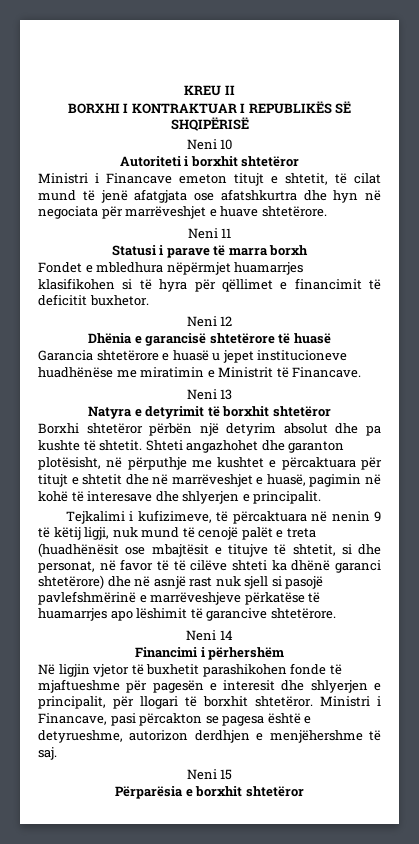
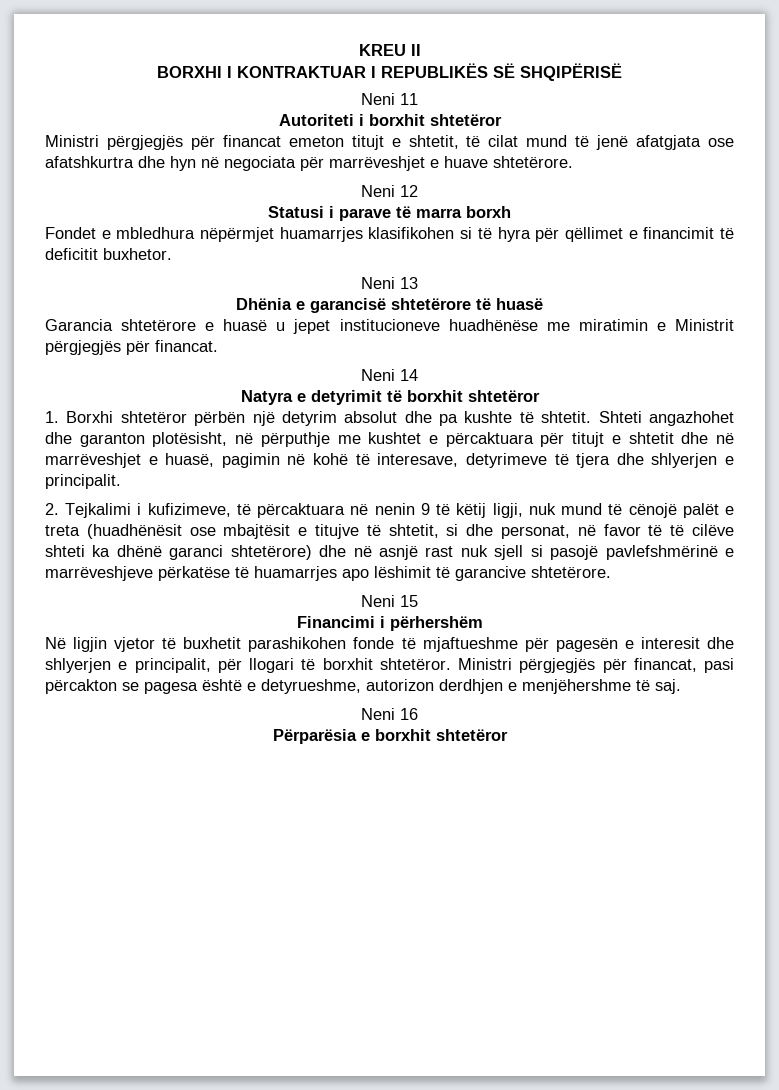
[220,139,233,150] 10 -> [400,93,418,105] 11
[95,173,172,184] i Financave -> [106,135,281,150] përgjegjës për financat
[221,228,232,238] 11 -> [400,185,418,197] 12
[220,316,233,326] 12 -> [400,277,418,289] 13
[276,367,362,378] [186,389,233,400] të Financave. // Neni 13 -> [45,340,218,355] [361,369,418,381] përgjegjës për financat. // Neni 14
(331, 411) none -> [45,411,59,423] 1.
[87,491,153,502] interesave -> [377,453,611,468] interesave, detyrimeve të tjera
(322, 497) none -> [45,503,59,515] 2.
[198,527,239,540] cenojë -> [628,503,677,518] cënojë
[219,630,233,640] 14 -> [400,595,418,607] 15
[377,696,381,706] [38,713,107,725] i Financave, -> [519,658,697,673] përgjegjës për financat,
[220,769,233,780] 15 -> [400,708,418,720] 16

